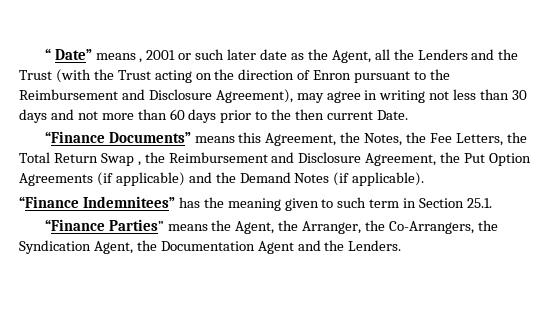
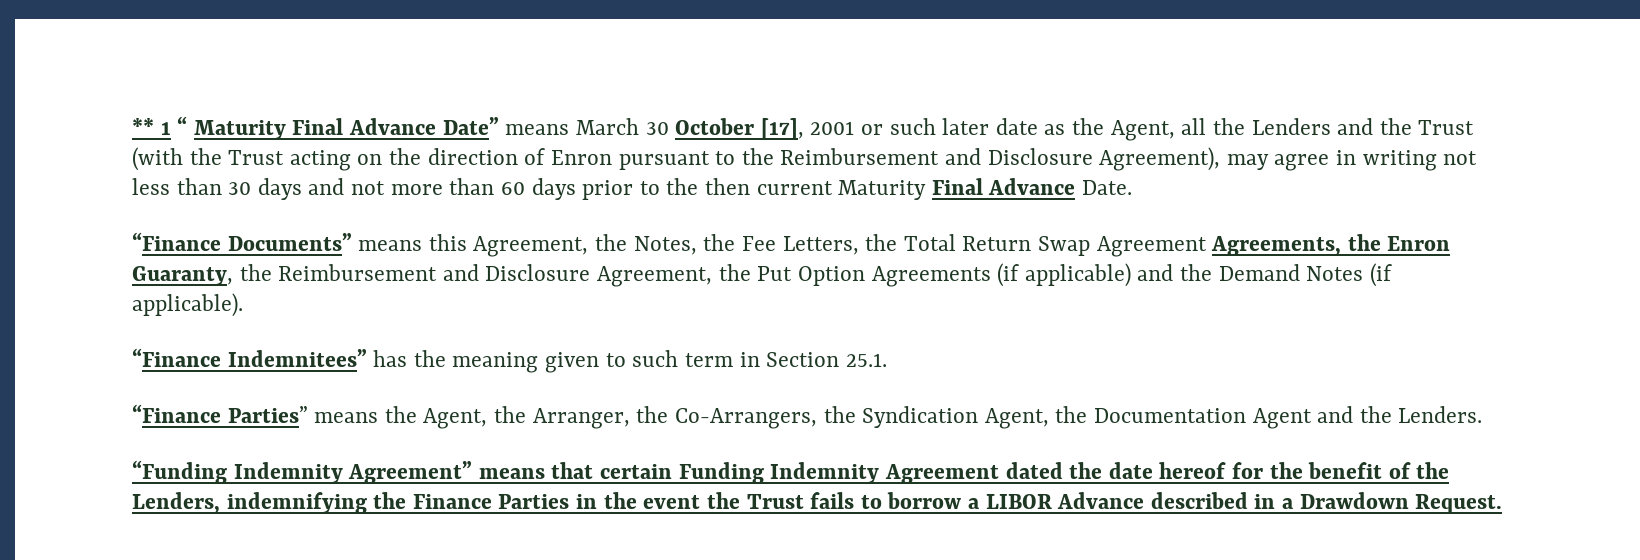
[44,48,143,63] “ Date” means , -> [132,116,804,140] ** 1 “ Maturity Final Advance Date” means March 30 October [17],
(374, 115) none -> [838,178,1076,200] Maturity Final Advance
[137,161,141,166] , -> [1096,234,1451,257] [132,266,233,286] Agreement Agreements, the Enron Guaranty,
(402, 245) none -> [132,460,1450,484] [132,492,1503,514] // “Funding Indemnity Agreement” means that certain Funding Indemnity Agreement dated the date hereof for the benefit of the Lenders, indemnifying the Finance Parties in the event the Trust fails to borrow a LIBOR Advance described in a Drawdown Request.

